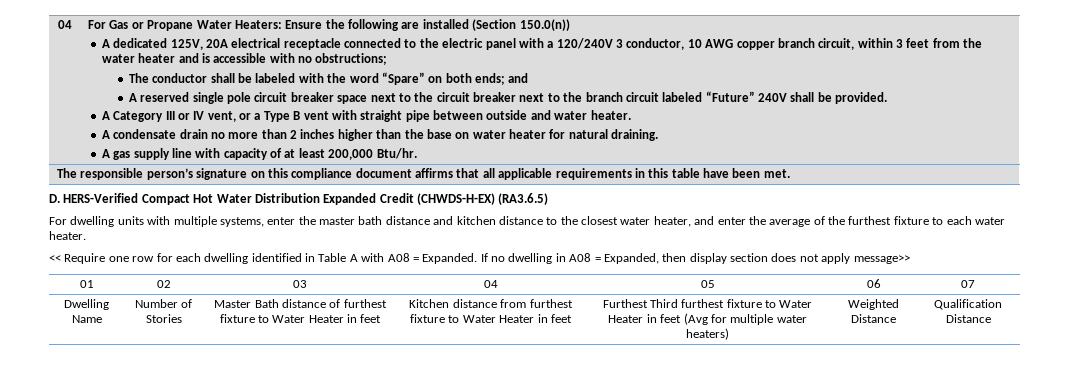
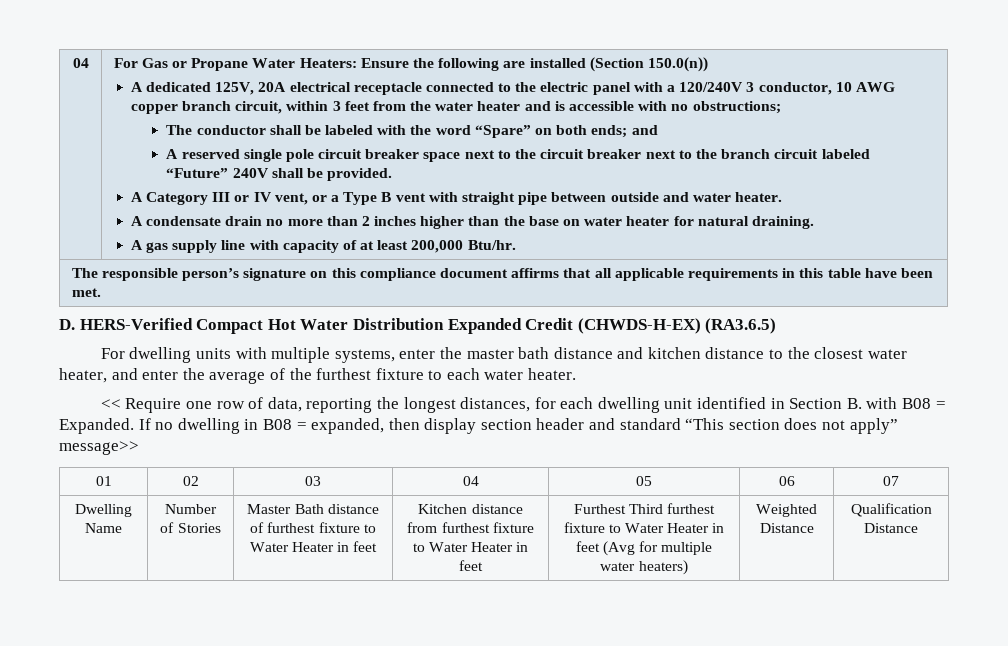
(155, 259) none -> [248,397,531,413] of data, reporting the longest distances,
(249, 258) none -> [664,398,693,409] unit
[318,253,410,262] Table A with A08 -> [789,397,932,409] Section B. with B08
[569,253,727,264] A08 = Expanded, then display -> [262,418,725,434] B08 = expanded, then display section header and standard “This
[821,253,851,264] apply -> [849,418,898,434] apply”

